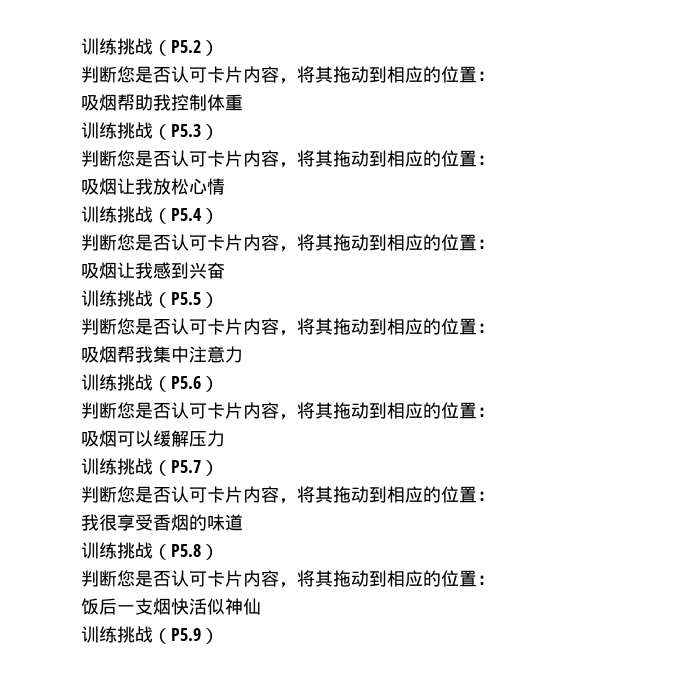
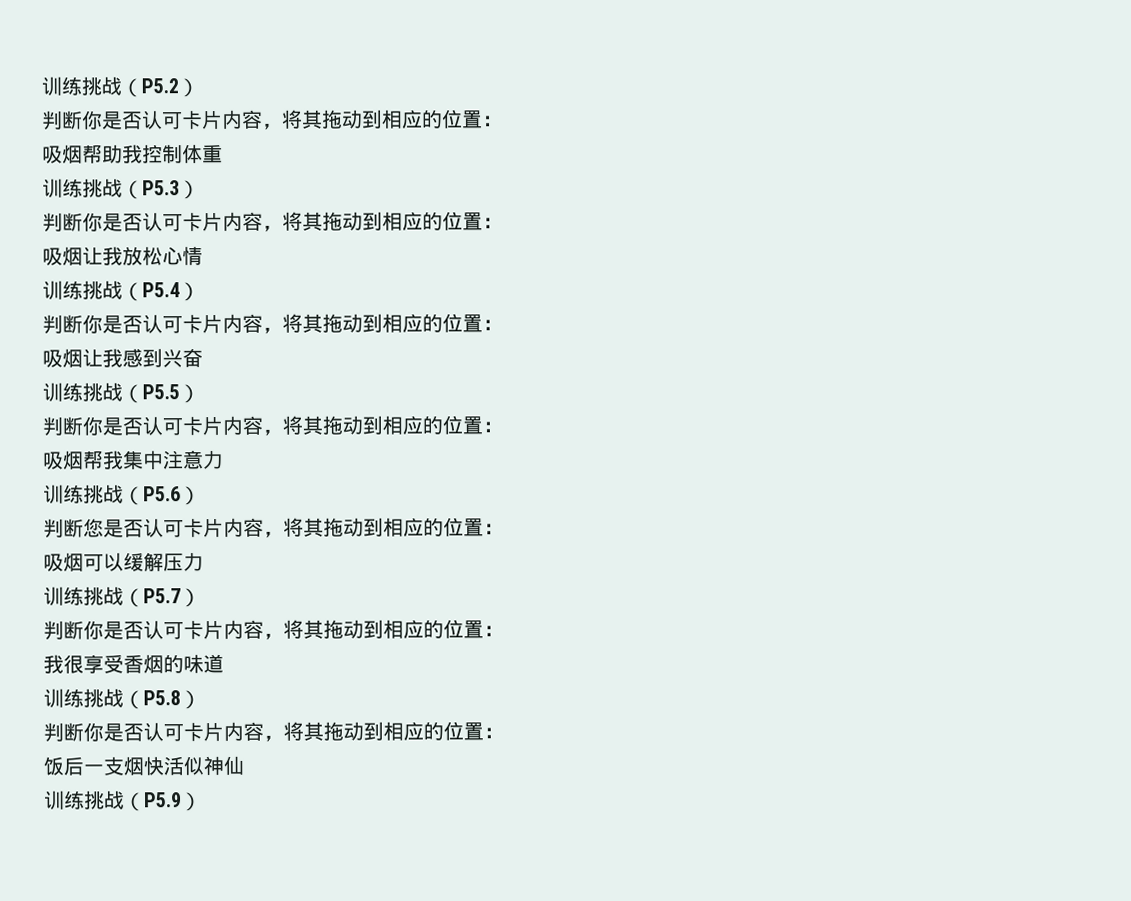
[117,66,135,83] 您 -> [81,110,103,130] 你
[117,150,135,167] 您 -> [82,212,103,232] 你
[117,234,135,251] 您 -> [82,314,103,334] 你
[117,318,135,335] 您 -> [82,416,103,436] 你
[117,486,135,503] 您 -> [83,620,104,640] 你
[117,570,135,587] 您 -> [83,722,104,742] 你

